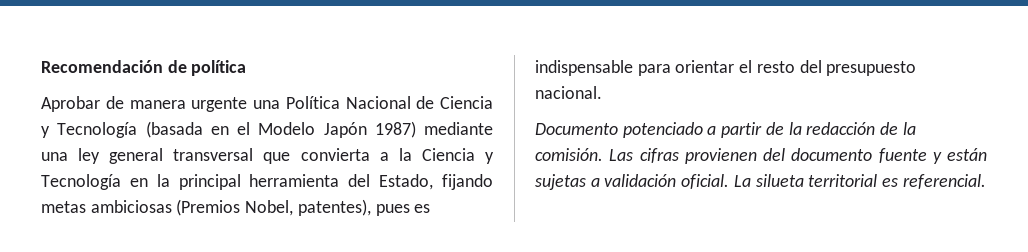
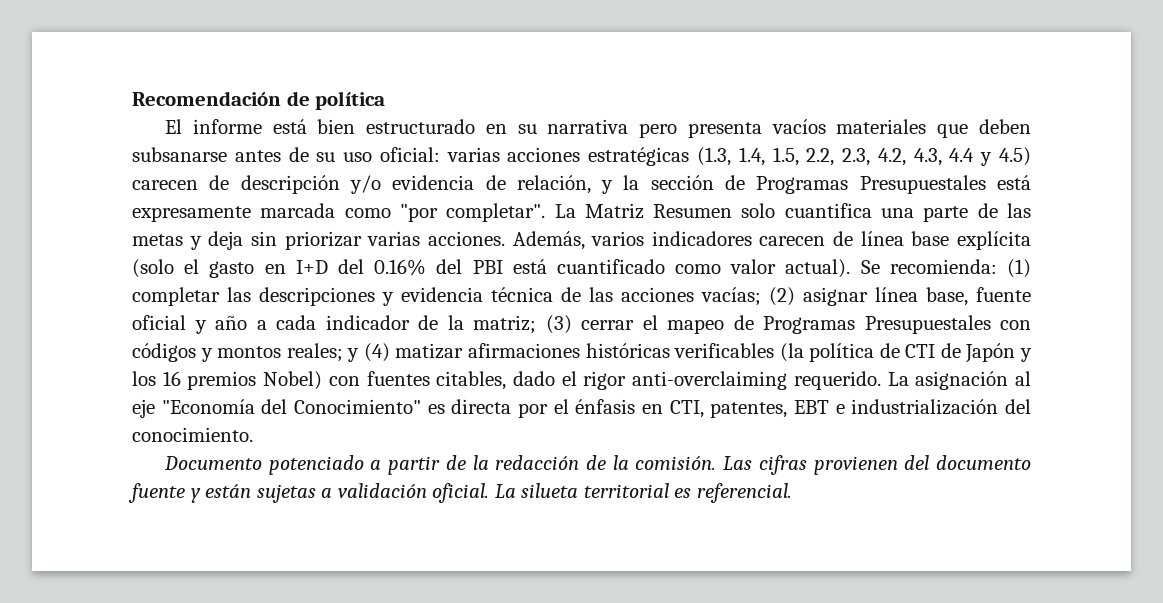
[41,96,493,112] [41,121,493,138] [41,148,494,164] [41,174,493,190] [41,199,431,216] [535,60,917,76] [535,86,602,99] Aprobar de manera urgente una Política Nacional de Ciencia y Tecnología (basada en el Modelo Japón 1987) mediante una ley general transversal que convierta a la Ciencia y Tecnología en la principal herramienta del Estado, fijando metas ambiciosas (Premios Nobel, patentes), pues es indispensable para orientar el resto del presupuesto nacional. -> [165,119,1031,138] [132,147,1032,166] [132,175,1031,194] [132,203,1031,222] [132,231,1031,250] [132,259,1031,278] [132,287,1031,306] [132,315,1031,334] [132,343,1032,363] [132,371,1031,390] [132,399,1031,418] [132,427,253,442] El informe está bien estructurado en su narrativa pero presenta vacíos materiales que deben subsanarse antes de su uso oficial: varias acciones estratégicas (1.3, 1.4, 1.5, 2.2, 2.3, 4.2, 4.3, 4.4 y 4.5) carecen de descripción y/o evidencia de relación, y la sección de Programas Presupuestales está expresamente marcada como "por completar". La Matriz Resumen solo cuantifica una parte de las metas y deja sin priorizar varias acciones. Además, varios indicadores carecen de línea base explícita (solo el gasto en I+D del 0.16% del PBI está cuantificado como valor actual). Se recomienda: (1) completar las descripciones y evidencia técnica de las acciones vacías; (2) asignar línea base, fuente oficial y año a cada indicador de la matriz; (3) cerrar el mapeo de Programas Presupuestales con códigos y montos reales; y (4) matizar afirmaciones históricas verificables (la política de CTI de Japón y los 16 premios Nobel) con fuentes citables, dado el rigor anti-overclaiming requerido. La asignación al eje "Economía del Conocimiento" es directa por el énfasis en CTI, patentes, EBT e industrialización del conocimiento.

